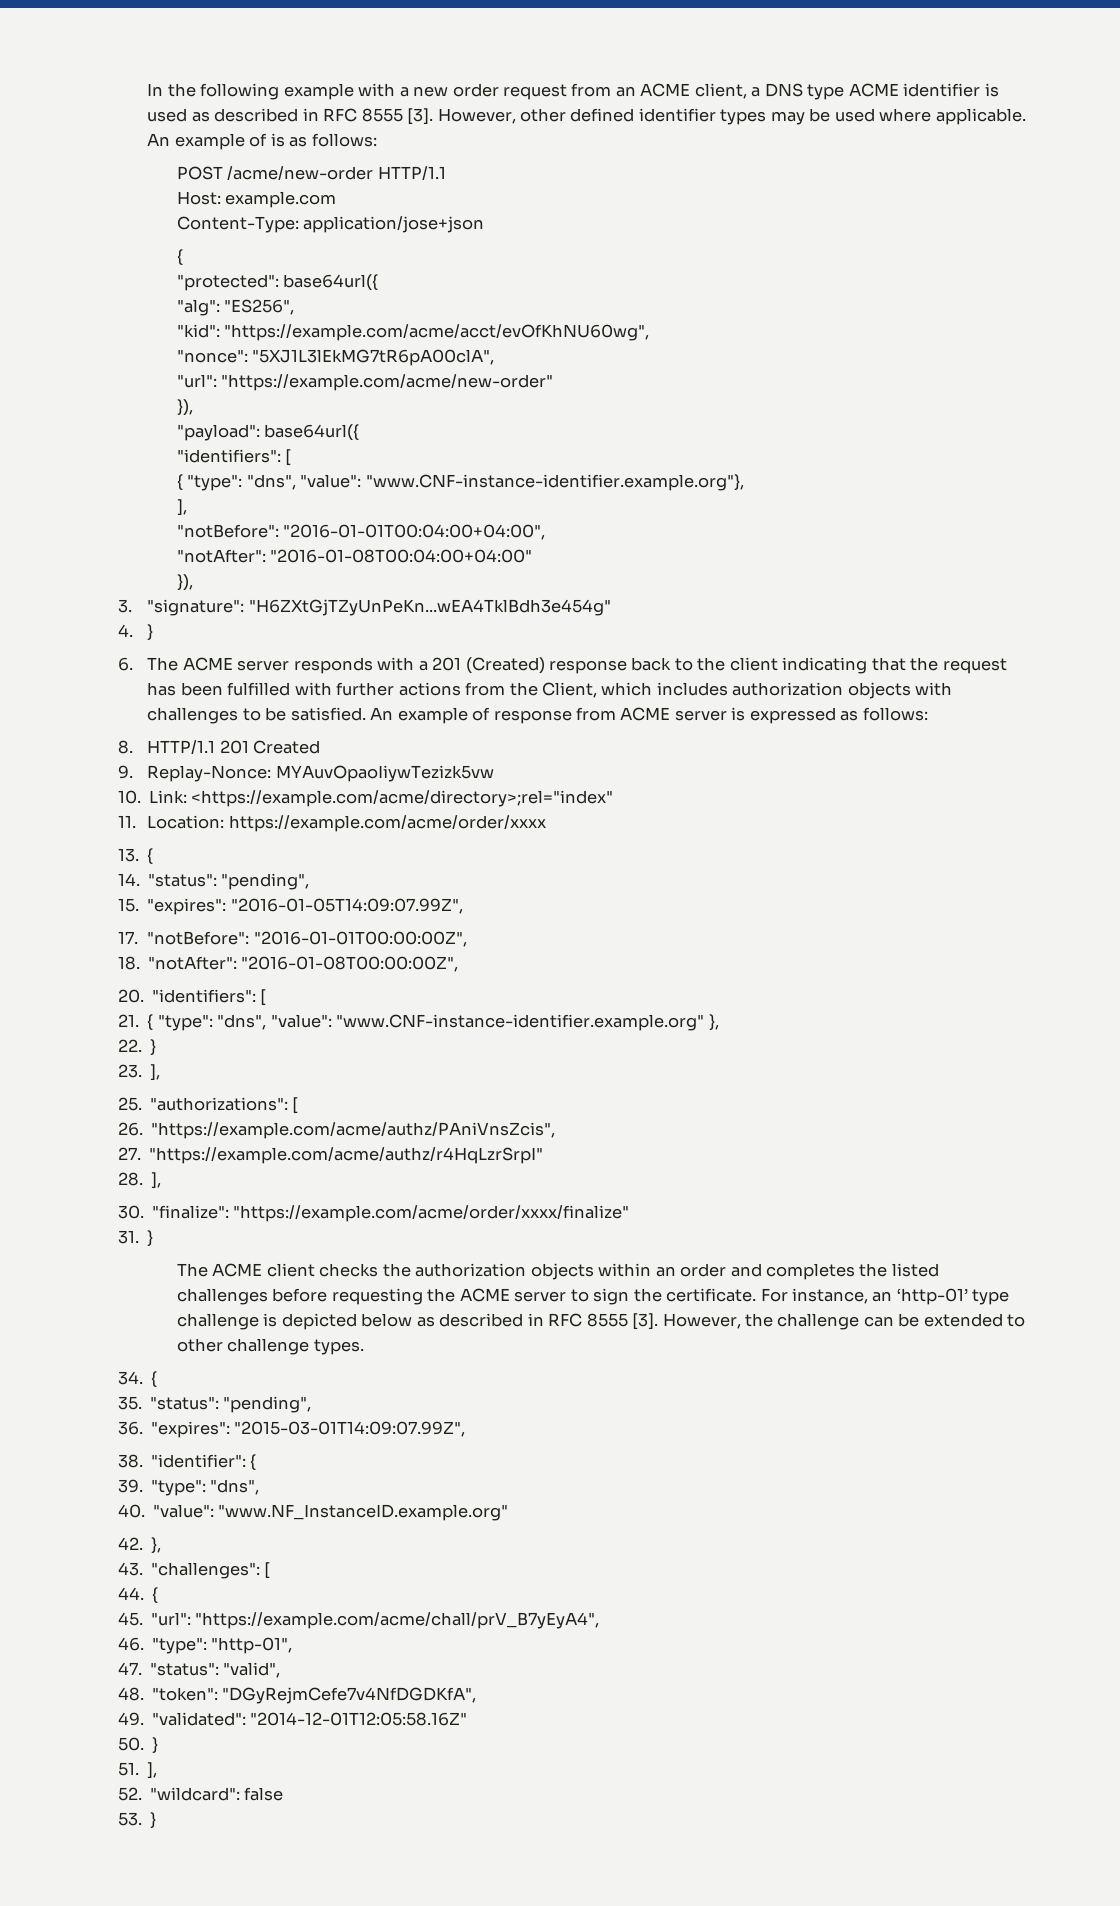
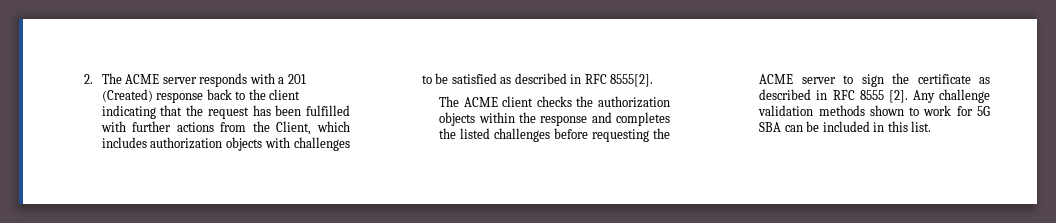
[147,83,999,100] [147,108,1026,125] [147,133,377,150] [177,166,446,180] [177,191,337,208] [177,216,485,233] [177,249,184,266] [177,274,379,291] [177,299,295,316] [177,324,650,341] [177,349,495,366] [177,374,554,391] [177,399,194,416] [177,424,360,441] [177,449,292,466] [177,474,744,491] [177,499,188,516] [177,524,546,540] [177,549,533,563] [177,574,194,591] [117,599,611,616] [117,624,154,641] [117,657,133,671] In the following example with a new order request from an ACME client, a DNS type ACME identifier is used as described in RFC 8555 [3]. However, other defined identifier types may be used where applicable. An example of is as follows: // POST /acme/new-order HTTP/1.1 // Host: example.com // Content-Type: application/jose+json // { // "protected": base64url({ // "alg": "ES256", // "kid": "https://example.com/acme/acct/evOfKhNU60wg", // "nonce": "5XJ1L3lEkMG7tR6pA00clA", // "url": "https://example.com/acme/new-order" // }), // "payload": base64url({ // "identifiers": [ // { "type": "dns", "value": "www.CNF-instance-identifier.example.org"}, // ], // "notBefore": "2016-01-01T00:04:00+04:00", // "notAfter": "2016-01-08T00:04:00+04:00" // }), // 3. "signature": "H6ZXtGjTZyUnPeKn...wEA4TklBdh3e454g" // 4. } // 6. -> [83,74,93,84] 2.
[290,707,928,724] [117,740,321,754] [117,765,494,782] [117,790,614,807] [117,815,546,832] [117,848,154,865] [117,873,310,890] [117,898,463,915] [117,931,467,947] [117,956,459,972] [117,989,267,1006] [117,1014,719,1031] [117,1039,156,1056] [117,1064,160,1081] [117,1097,299,1114] [117,1122,555,1139] [117,1147,543,1164] [117,1172,161,1189] [117,1205,630,1222] [117,1230,154,1247] satisfied. An example of response from ACME server is expressed as follows: // 8. HTTP/1.1 201 Created // 9. Replay-Nonce: MYAuvOpaoIiywTezizk5vw // 10. Link: <https://example.com/acme/directory>;rel="index" // 11. Location: https://example.com/acme/order/xxxx // 13. { // 14. "status": "pending", // 15. "expires": "2016-01-05T14:09:07.99Z", // 17. "notBefore": "2016-01-01T00:00:00Z", // 18. "notAfter": "2016-01-08T00:00:00Z", // 20. "identifiers": [ // 21. { "type": "dns", "value": "www.CNF-instance-identifier.example.org" }, // 22. } // 23. ], // 25. "authorizations": [ // 26. "https://example.com/acme/authz/PAniVnsZcis", // 27. "https://example.com/acme/authz/r4HqLzrSrpI" // 28. ], // 30. "finalize": "https://example.com/acme/order/xxxx/finalize" // 31. } -> [451,73,654,87] satisfied as described in RFC 8555[2].
[655,1263,727,1277] an order -> [518,112,588,126] the response
[666,1288,1010,1305] [177,1313,1026,1330] [177,1338,364,1355] [117,1371,157,1388] [117,1396,312,1413] [117,1421,466,1438] [117,1454,257,1471] [117,1479,260,1496] [117,1504,509,1521] [117,1537,161,1554] [117,1562,271,1579] [117,1587,158,1604] [117,1612,600,1629] [117,1637,293,1654] [117,1662,281,1678] [117,1687,477,1704] [117,1712,468,1726] [117,1737,158,1754] [117,1762,158,1779] [117,1787,284,1801] [117,1812,156,1829] certificate. For instance, an ‘http-01’ type challenge is depicted below as described in RFC 8555 [3]. However, the challenge can be extended to other challenge types. // 34. { // 35. "status": "pending", // 36. "expires": "2015-03-01T14:09:07.99Z", // 38. "identifier": { // 39. "type": "dns", // 40. "value": "www.NF_InstanceID.example.org" // 42. }, // 43. "challenges": [ // 44. { // 45. "url": "https://example.com/acme/chall/prV_B7yEyA4", // 46. "type": "http-01", // 47. "status": "valid", // 48. "token": "DGyRejmCefe7v4NfDGDKfA", // 49. "validated": "2014-12-01T12:05:58.16Z" // 50. } // 51. ], // 52. "wildcard": false // 53. } -> [917,74,990,84] [759,89,990,103] [758,105,990,116] [759,121,932,132] certificate as described in RFC 8555 [2]. Any challenge validation methods shown to work for 5G SBA can be included in this list.

